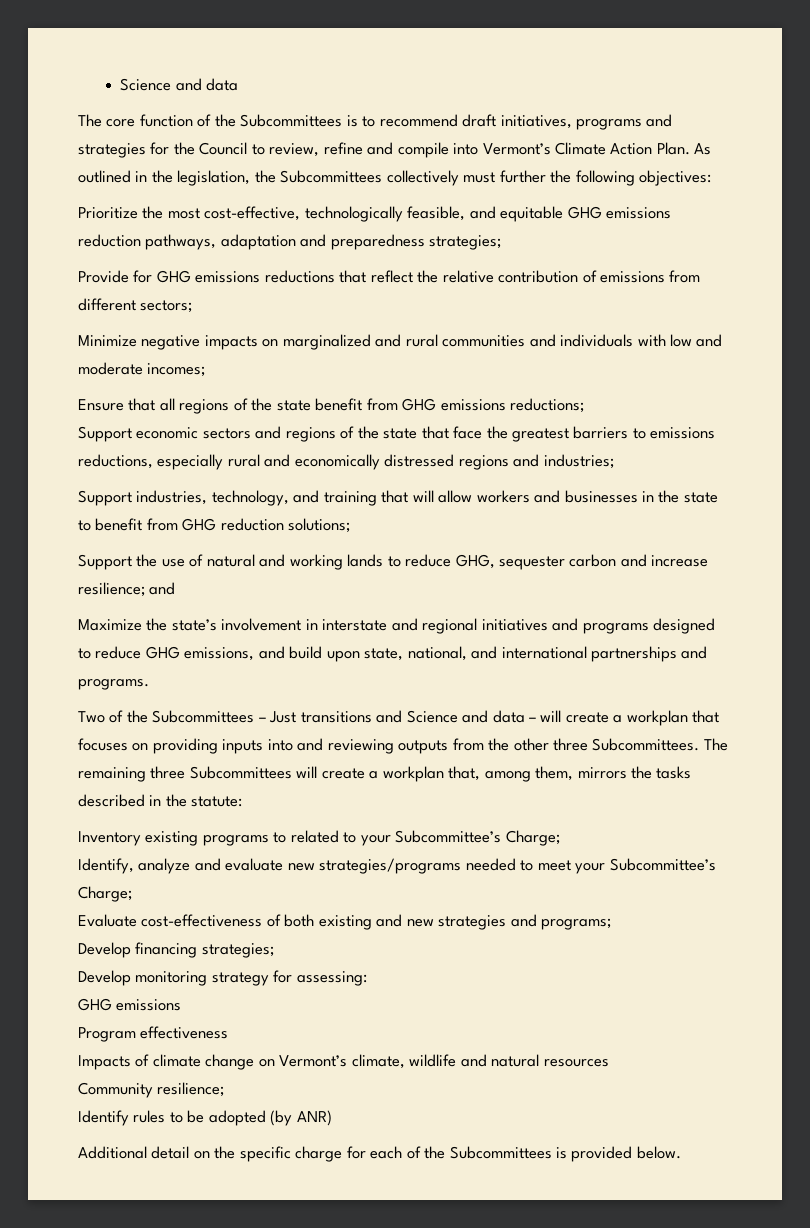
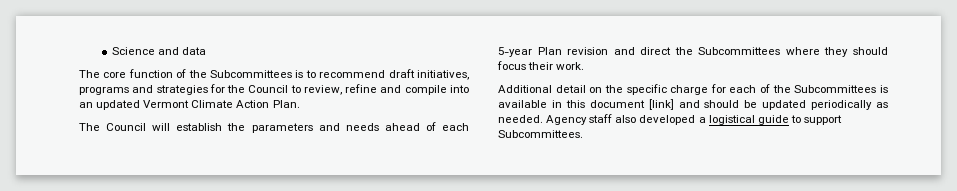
[482,143,551,155] Vermont’s -> [79,100,190,110] an updated Vermont
[694,143,712,155] [78,170,712,186] [78,206,672,222] [78,234,502,250] [78,270,701,283] [78,298,193,313] [78,334,723,350] [78,362,206,377] [78,398,585,414] [78,426,716,442] [78,454,614,470] [78,490,718,506] [78,518,351,533] [78,554,709,570] [78,582,176,597] [78,618,716,634] [78,646,708,662] [78,679,149,690] [78,710,720,726] [78,738,728,754] [78,766,692,782] [78,794,243,807] [78,830,560,846] [78,858,716,874] [78,886,132,902] [78,914,612,930] [78,942,274,958] [78,970,367,986] [78,998,182,1011] [78,1026,229,1042] [78,1054,609,1070] [78,1082,225,1098] [78,1110,332,1126] As outlined in the legislation, the Subcommittees collectively must further the following objectives: // Prioritize the most cost-effective, technologically feasible, and equitable GHG emissions reduction pathways, adaptation and preparedness strategies; // Provide for GHG emissions reductions that reflect the relative contribution of emissions from different sectors; // Minimize negative impacts on marginalized and rural communities and individuals with low and moderate incomes; // Ensure that all regions of the state benefit from GHG emissions reductions; // Support economic sectors and regions of the state that face the greatest barriers to emissions reductions, especially rural and economically distressed regions and industries; // Support industries, technology, and training that will allow workers and businesses in the state to benefit from GHG reduction solutions; // Support the use of natural and working lands to reduce GHG, sequester carbon and increase resilience; and // Maximize the state’s involvement in interstate and regional initiatives and programs designed to reduce GHG emissions, and build upon state, national, and international partnerships and programs. // Two of the Subcommittees – Just transitions and Science and data – will create a workplan that focuses on providing inputs into and reviewing outputs from the other three Subcommittees. The remaining three Subcommittees will create a workplan that, among them, mirrors the tasks described in the statute: // Inventory existing programs to related to your Subcommittee’s Charge; // Identify, analyze and evaluate new strategies/programs needed to meet your Subcommittee’s Charge; // Evaluate cost-effectiveness of both existing and new strategies and programs; // Develop financing strategies; // Develop monitoring strategy for assessing: // GHG emissions // Program effectiveness // Impacts of climate change on Vermont’s climate, wildlife and natural resources // Community resilience; // Identify rules to be adopted (by ANR) -> [79,122,470,133] [498,47,888,57] [497,61,585,70] // The Council will establish the parameters and needs ahead of each 5-year Plan revision and direct the Subcommittees where they should focus their work.
[571,1146,681,1162] provided below. -> [498,99,888,110] [498,114,842,125] [498,130,583,138] available in this document [link] and should be updated periodically as needed. Agency staff also developed a logistical guide to support Subcommittees.

